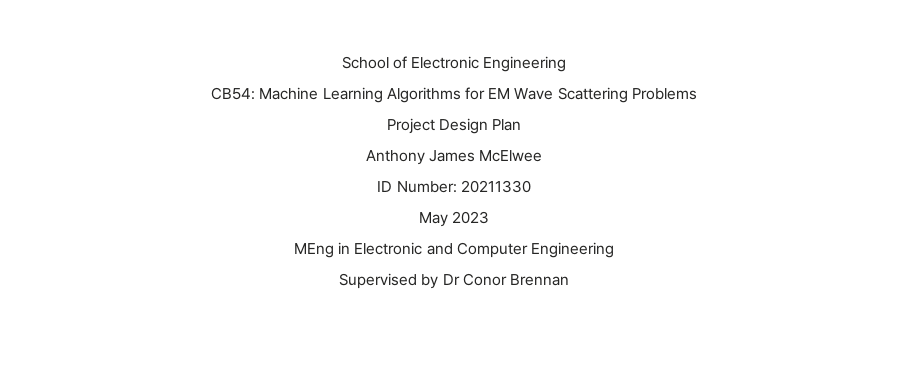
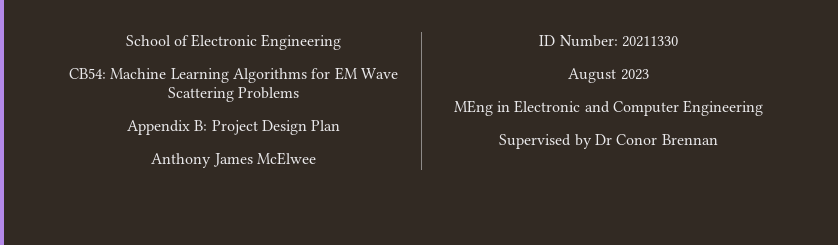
(697, 94) none -> [126,120,208,135] Appendix B:
[418,212,448,227] May -> [568,68,617,83] August

